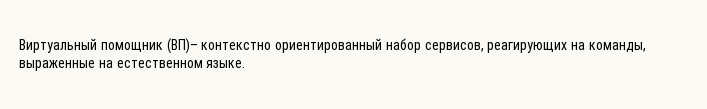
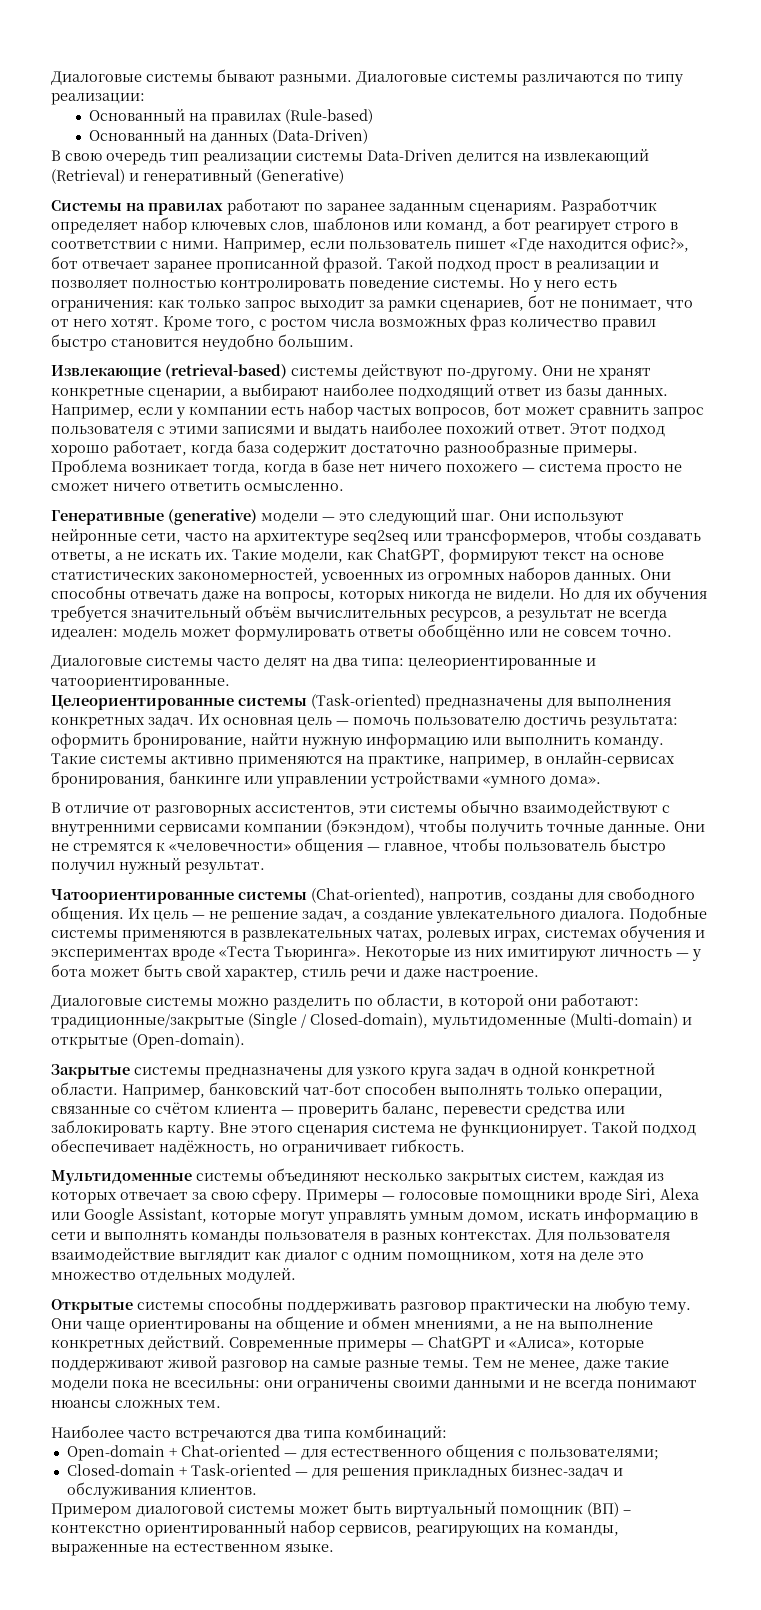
[19,38,198,54] Виртуальный помощник (ВП)– -> [51,69,683,86] [51,93,145,105] [89,109,374,125] [89,129,369,144] [51,149,649,165] [51,169,344,185] [51,198,657,215] [51,217,678,234] [51,237,689,253] [51,256,659,273] [51,277,617,292] [51,295,693,312] [51,315,656,331] [51,334,354,351] [51,364,651,380] [51,383,668,400] [51,402,704,419] [51,421,665,437] [51,440,638,457] [51,459,682,476] [51,482,344,491] [51,509,624,525] [51,528,701,545] [51,548,664,564] [51,567,671,584] [51,586,707,603] [51,605,667,622] [51,624,672,641] [51,655,596,670] [51,678,230,690] [51,693,671,710] [51,714,678,729] [51,732,664,749] [51,752,675,768] [51,771,601,788] [51,800,670,817] [51,819,705,836] [51,838,666,855] [51,858,265,874] [51,887,695,904] [51,906,707,923] [51,925,705,942] [51,946,701,961] [51,964,539,981] [51,993,639,1010] [51,1013,692,1029] [51,1033,245,1049] [51,1063,655,1079] [51,1082,663,1099] [51,1101,625,1118] [51,1120,696,1137] [51,1139,465,1156] [51,1168,664,1185] [51,1188,699,1204] [51,1208,698,1224] [51,1229,670,1244] [51,1248,644,1263] [51,1268,296,1284] [51,1297,691,1314] [51,1316,653,1333] [51,1336,644,1352] [51,1356,669,1372] [51,1379,697,1392] [51,1399,221,1408] [51,1425,447,1442] [66,1444,659,1461] [66,1463,623,1480] [66,1482,257,1499] [51,1501,631,1518] Диалоговые системы бывают разными. Диалоговые системы различаются по типу реализации: // Основанный на правилах (Rule-based) // Основанный на данных (Data-Driven) // В свою очередь тип реализации системы Data-Driven делится на извлекающий (Retrieval) и генеративный (Generative) // Системы на правилах работают по заранее заданным сценариям. Разработчик определяет набор ключевых слов, шаблонов или команд, а бот реагирует строго в соответствии с ними. Например, если пользователь пишет «Где находится офис?», бот отвечает заранее прописанной фразой. Такой подход прост в реализации и позволяет полностью контролировать поведение системы. Но у него есть ограничения: как только запрос выходит за рамки сценариев, бот не понимает, что от него хотят. Кроме того, с ростом числа возможных фраз количество правил быстро становится неудобно большим. // Извлекающие (retrieval-based) системы действуют по-другому. Они не хранят конкретные сценарии, а выбирают наиболее подходящий ответ из базы данных. Например, если у компании есть набор частых вопросов, бот может сравнить запрос пользователя с этими записями и выдать наиболее похожий ответ. Этот подход хорошо работает, когда база содержит достаточно разнообразные примеры. Проблема возникает тогда, когда в базе нет ничего похожего — система просто не сможет ничего ответить осмысленно. // Генеративные (generative) модели — это следующий шаг. Они используют нейронные сети, часто на архитектуре seq2seq или трансформеров, чтобы создавать ответы, а не искать их. Такие модели, как ChatGPT, формируют текст на основе статистических закономерностей, усвоенных из огромных наборов данных. Они способны отвечать даже на вопросы, которых никогда не видели. Но для их обучения требуется значительный объём вычислительных ресурсов, а результат не всегда идеален: модель может формулировать ответы обобщённо или не совсем точно. // Диалоговые системы часто делят на два типа: целеориентированные и чатоориентированные. // Целеориентированные системы (Task-oriented) предназначены для выполнения конкретных задач. Их основная цель — помочь пользователю достичь результата: оформить бронирование, найти нужную информацию или выполнить команду. Такие системы активно применяются на практике, например, в онлайн-сервисах бронирования, банкинге или управлении устройствами «умного дома». // В отличие от разговорных ассистентов, эти системы обычно взаимодействуют с внутренними сервисами компании (бэкэндом), чтобы получить точные данные. Они не стремятся к «человечности» общения — главное, чтобы пользователь быстро получил нужный результат. // Чатоориентированные системы (Chat-oriented), напротив, созданы для свободного общения. Их цель — не решение задач, а создание увлекательного диалога. Подобные системы применяются в развлекательных чатах, ролевых играх, системах обучения и экспериментах вроде «Теста Тьюринга». Некоторые из них имитируют личность — у бота может быть свой характер, стиль речи и даже настроение. // Диалоговые системы можно разделить по области, в которой они работают: традиционные/закрытые (Single / Closed-domain), мультидоменные (Multi-domain) и открытые (Open-domain). // Закрытые системы предназначены для узкого круга задач в одной конкретной области. Например, банковский чат-бот способен выполнять только операции, связанные со счётом клиента — проверить баланс, перевести средства или заблокировать карту. Вне этого сценария система не функционирует. Такой подход обеспечивает надёжность, но ограничивает гибкость. // Мультидоменные системы объединяют несколько закрытых систем, каждая из которых отвечает за свою сферу. Примеры — голосовые помощники вроде Siri, Alexa или Google Assistant, которые могут управлять умным домом, искать информацию в сети и выполнять команды пользователя в разных контекстах. Для пользователя взаимодействие выглядит как диалог с одним помощником, хотя на деле это множество отдельных модулей. // Открытые системы способны поддерживать разговор практически на любую тему. Они чаще ориентированы на общение и обмен мнениями, а не на выполнение конкретных действий. Современные примеры — ChatGPT и «Алиса», которые поддерживают живой разговор на самые разные темы. Тем не менее, даже такие модели пока не всесильны: они ограничены своими данными и не всегда понимают нюансы сложных тем. // Наиболее часто встречаются два типа комбинаций: // Open-domain + Chat-oriented — для естественного общения с пользователями; // Closed-domain + Task-oriented — для решения прикладных бизнес-задач и обслуживания клиентов. // Примером диалоговой системы может быть виртуальный помощник (ВП) –

